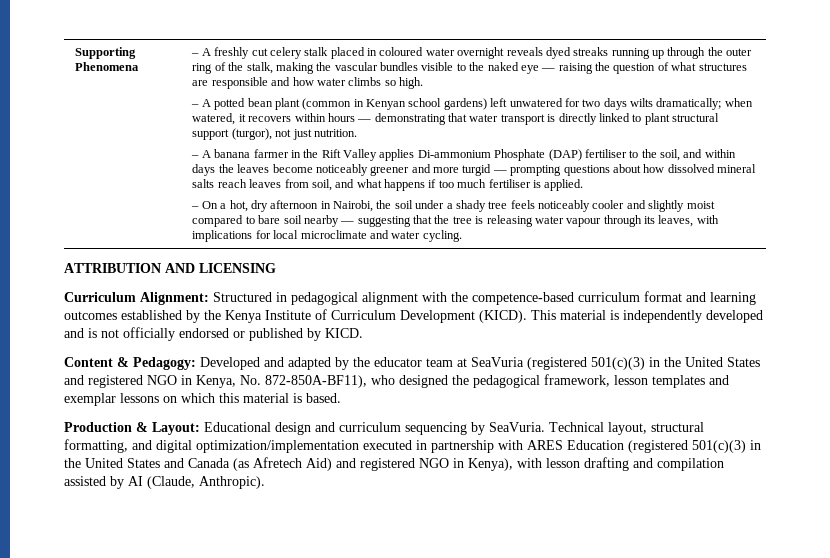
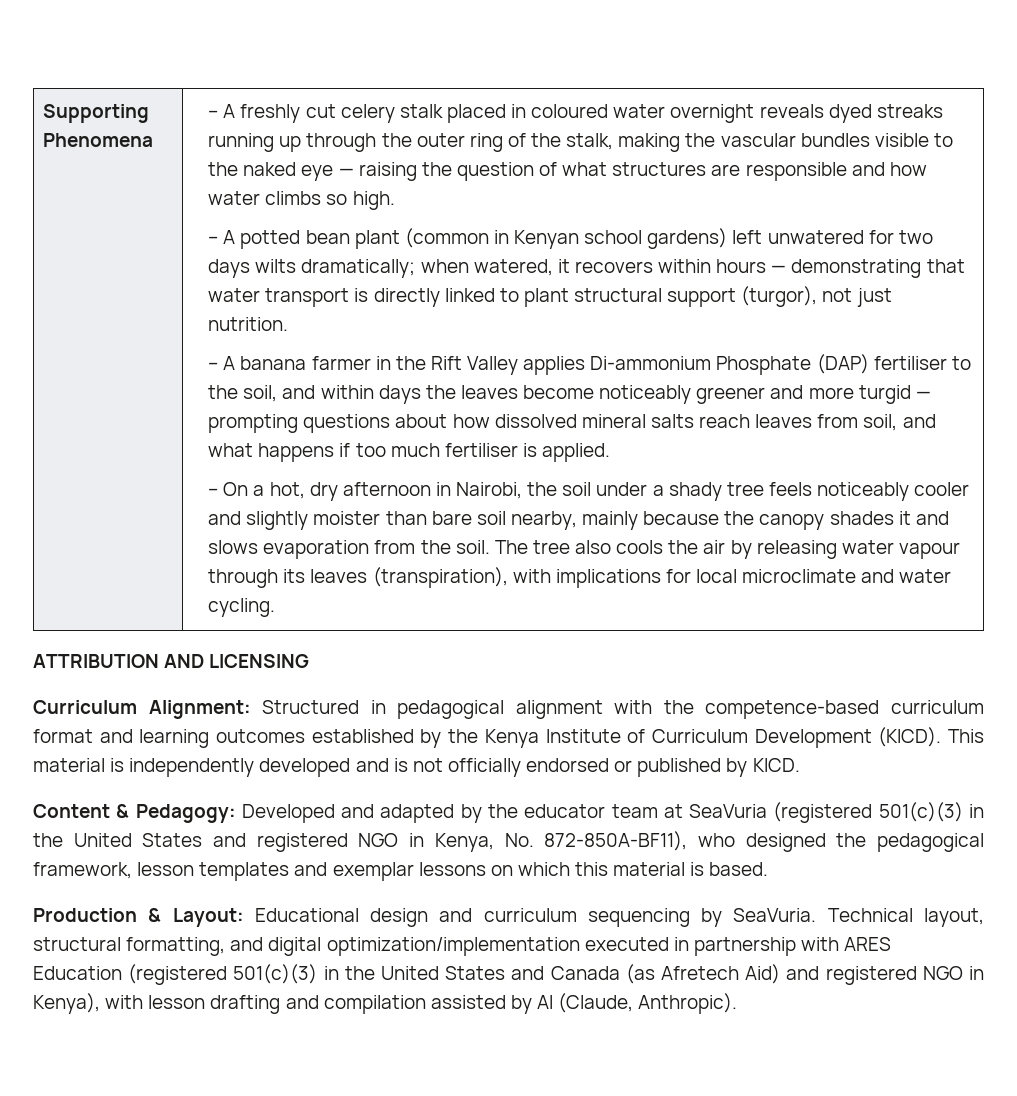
[686,201,715,209] [192,215,484,227] moist compared to bare soil nearby — suggesting that the tree is -> [313,511,949,530] [208,540,752,559] moister than bare soil nearby, mainly because the canopy shades it and slows evaporation from the soil. The tree also cools the air by
[658,215,694,227] leaves, -> [310,567,508,588] leaves (transpiration),

